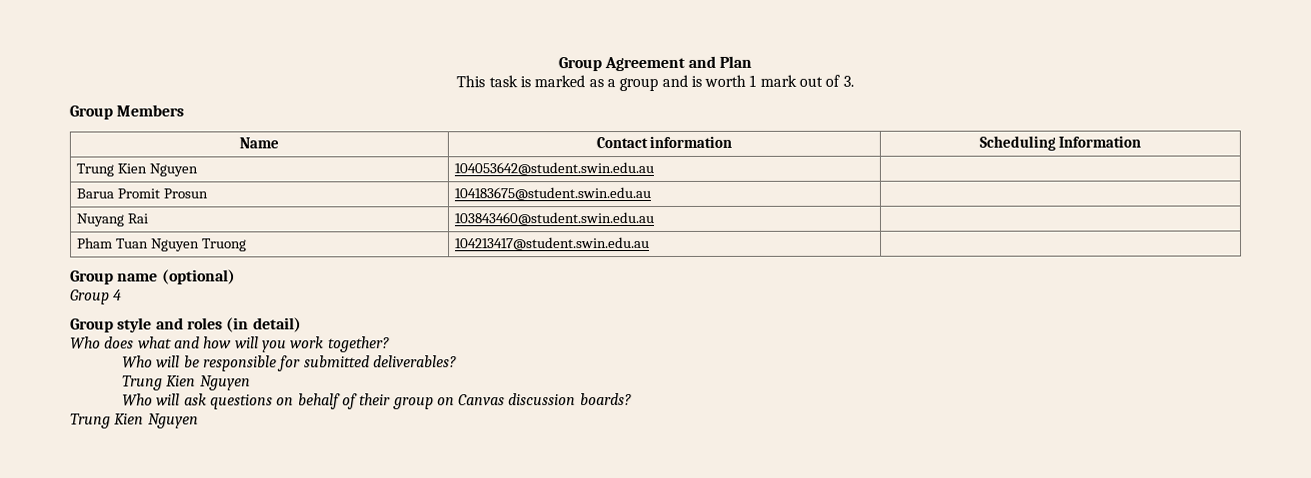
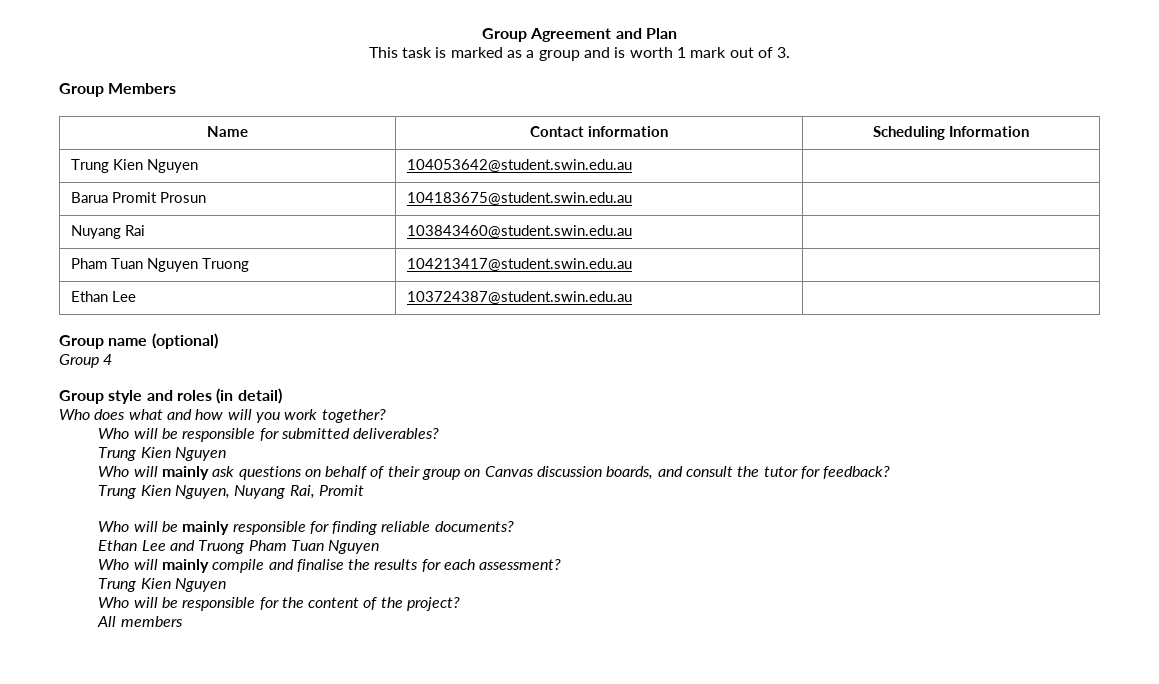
(651, 244) none -> [71,291,137,302] [407,291,633,304] // Ethan Lee | 103724387@student.swin.edu.au |
(181, 399) none -> [161,466,209,480] mainly
[579,393,632,406] [70,413,199,429] boards? // Trung Kien Nguyen -> [606,466,891,480] [98,485,364,499] [98,521,514,535] [98,540,380,554] [98,559,562,573] [98,578,226,592] [98,597,461,611] [97,616,183,627] boards, and consult the tutor for feedback? // Trung Kien Nguyen, Nuyang Rai, Promit // Who will be mainly responsible for finding reliable documents? // Ethan Lee and Truong Pham Tuan Nguyen // Who will mainly compile and finalise the results for each assessment? // Trung Kien Nguyen // Who will be responsible for the content of the project? // All members

